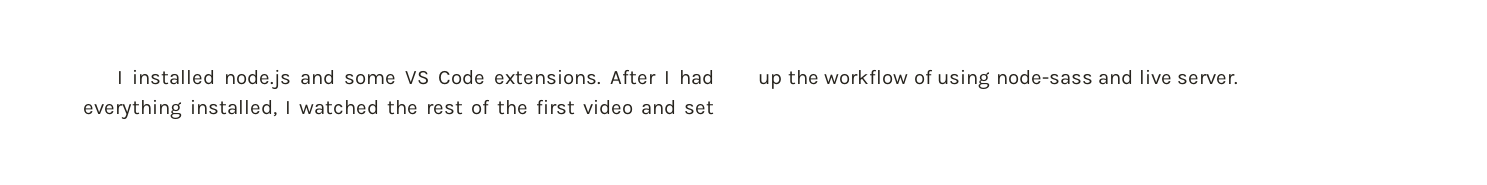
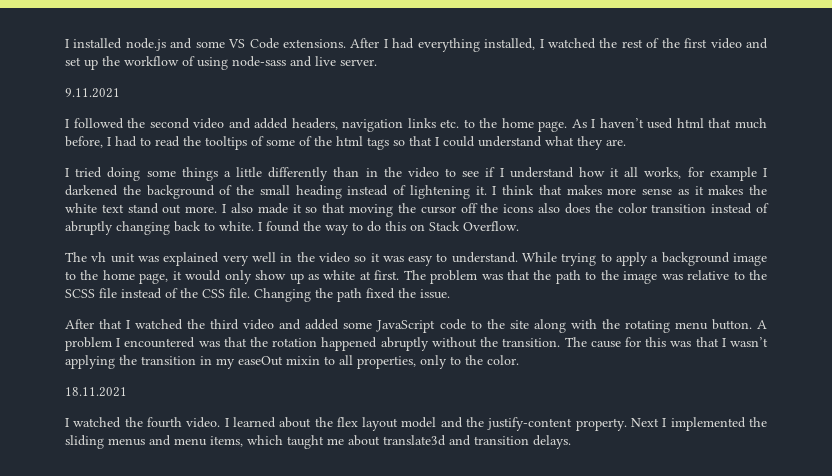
(1239, 79) none -> [65,88,120,98] [65,118,767,132] [65,136,626,150] [65,167,767,181] [65,185,767,199] [65,203,770,217] [65,221,519,235] [65,252,768,266] [65,270,768,284] [65,288,450,302] [65,319,767,333] [65,337,769,351] [65,355,519,369] [65,387,127,397] [65,417,767,431] [65,435,571,449] // 9.11.2021 // I followed the second video and added headers, navigation links etc. to the home page. As I haven’t used html that much before, I had to read the tooltips of some of the html tags so that I could understand what they are. // I tried doing some things a little differently than in the video to see if I understand how it all works, for example I darkened the background of the small heading instead of lightening it. I think that makes more sense as it makes the white text stand out more. I also made it so that moving the cursor off the icons also does the color transition instead of abruptly changing back to white. I found the way to do this on Stack Overflow. // The vh unit was explained very well in the video so it was easy to understand. While trying to apply a background image to the home page, it would only show up as white at first. The problem was that the path to the image was relative to the SCSS file instead of the CSS file. Changing the path fixed the issue. // After that I watched the third video and added some JavaScript code to the site along with the rotating menu button. A problem I encountered was that the rotation happened abruptly without the transition. The cause for this was that I wasn’t applying the transition in my easeOut mixin to all properties, only to the color. // 18.11.2021 // I watched the fourth video. I learned about the flex layout model and the justify-content property. Next I implemented the sliding menus and menu items, which taught me about translate3d and transition delays.

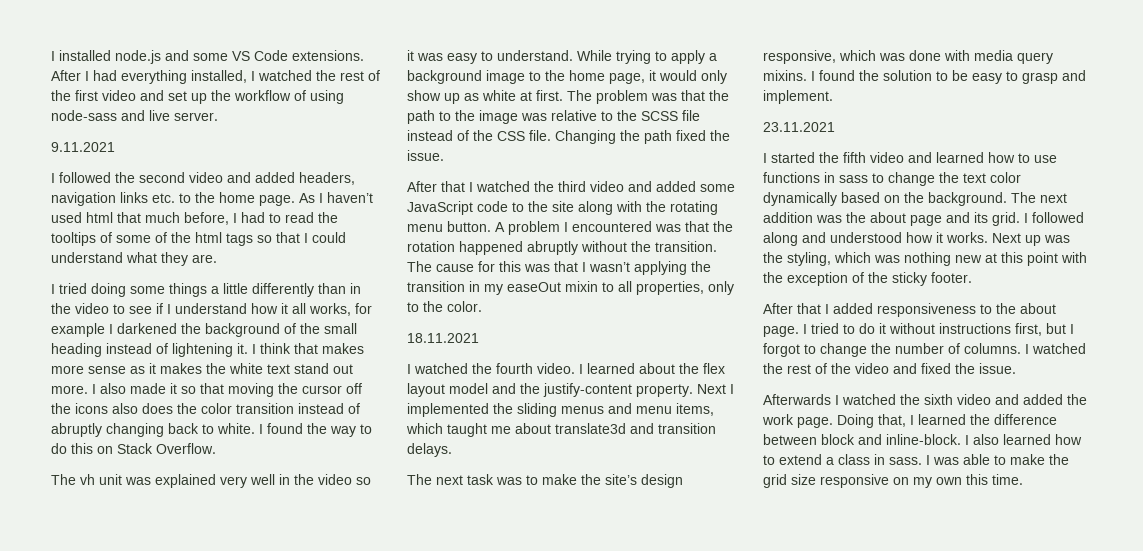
(571, 442) none -> [407,474,683,488] [763,50,1053,64] [763,70,1086,84] [763,90,833,104] [763,122,835,132] [763,152,1057,163] [763,172,1021,186] [763,192,1067,206] [763,212,1084,226] [763,232,1070,246] [763,252,1087,266] [763,272,972,286] [763,303,1056,317] [763,323,1074,337] [763,343,1086,357] [763,363,1016,374] [763,394,1087,405] [762,414,1057,428] [763,434,1082,445] [763,454,1069,465] [763,474,1023,488] // The next task was to make the site’s design responsive, which was done with media query mixins. I found the solution to be easy to grasp and implement. // 23.11.2021 // I started the fifth video and learned how to use functions in sass to change the text color dynamically based on the background. The next addition was the about page and its grid. I followed along and understood how it works. Next up was the styling, which was nothing new at this point with the exception of the sticky footer. // After that I added responsiveness to the about page. I tried to do it without instructions first, but I forgot to change the number of columns. I watched the rest of the video and fixed the issue. // Afterwards I watched the sixth video and added the work page. Doing that, I learned the difference between block and inline-block. I also learned how to extend a class in sass. I was able to make the grid size responsive on my own this time.

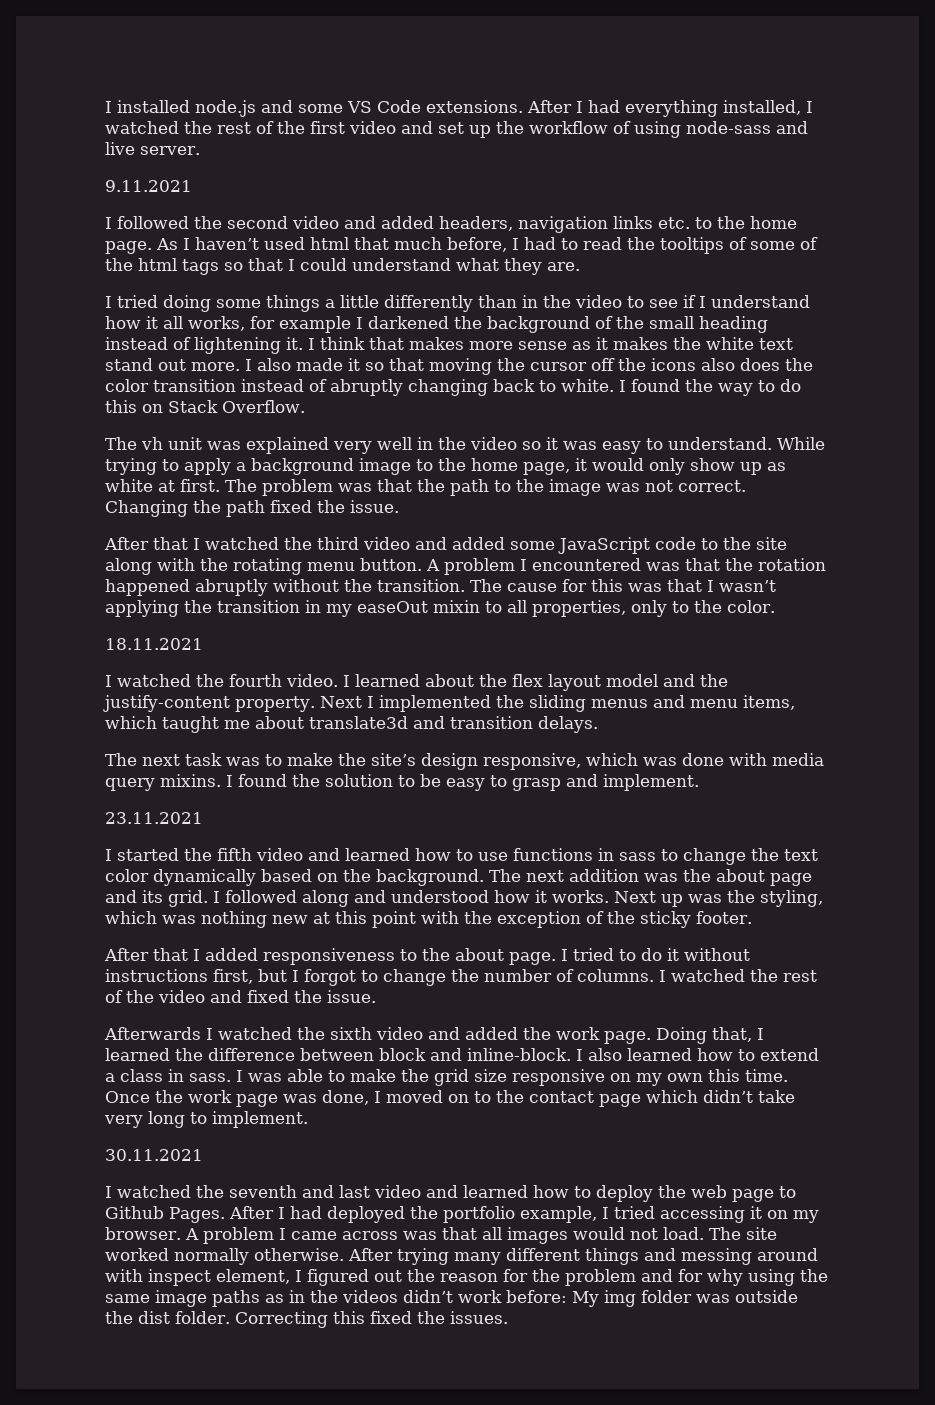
[551,110,700,121] [407,130,551,141] relative to the SCSS file instead of the CSS file. -> [645,480,746,492] not correct.
(1023, 479) none -> [105,1090,795,1107] [104,1111,308,1128] [105,1149,203,1161] [105,1185,796,1202] [105,1206,819,1223] [105,1227,777,1244] [105,1248,818,1265] [105,1269,828,1286] [105,1290,798,1307] [105,1311,508,1328] Once the work page was done, I moved on to the contact page which didn’t take very long to implement. // 30.11.2021 // I watched the seventh and last video and learned how to deploy the web page to Github Pages. After I had deployed the portfolio example, I tried accessing it on my browser. A problem I came across was that all images would not load. The site worked normally otherwise. After trying many different things and messing around with inspect element, I figured out the reason for the problem and for why using the same image paths as in the videos didn’t work before: My img folder was outside the dist folder. Correcting this fixed the issues.

